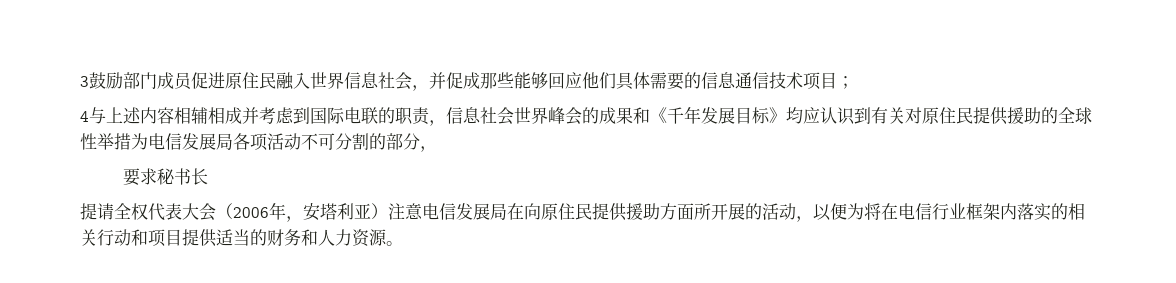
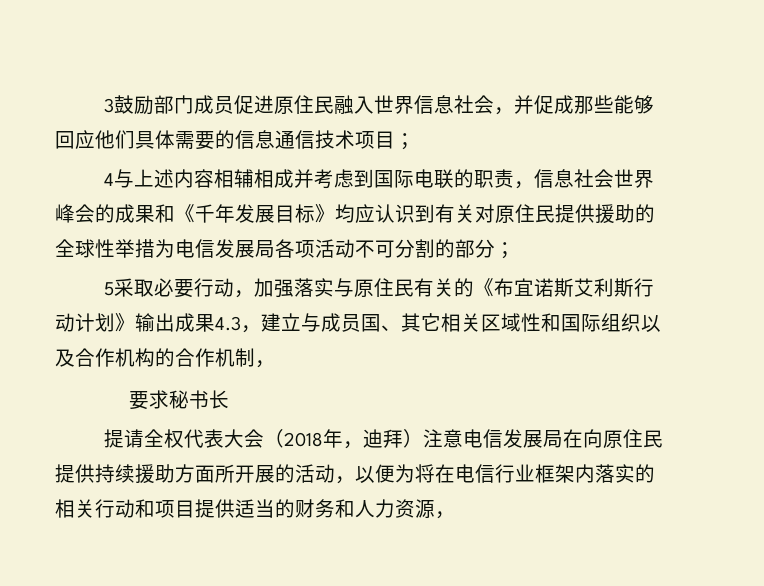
(420, 141) none -> [495,242,515,259] [103,278,654,298] [55,313,661,333] [55,348,255,367] ； // 5采取必要行动，加强落实与原住民有关的《布宜诺斯艾利斯行动计划》输出成果4.3，建立与成员国、其它相关区域性和国际组织以及合作机构的合作机制
[233,202,371,222] 2006年，安塔利亚 -> [283,429,403,449] 2018年，迪拜
(627, 212) none -> [95,464,135,483] 持续
[386,241,403,246] 。 -> [435,511,455,519] ，

